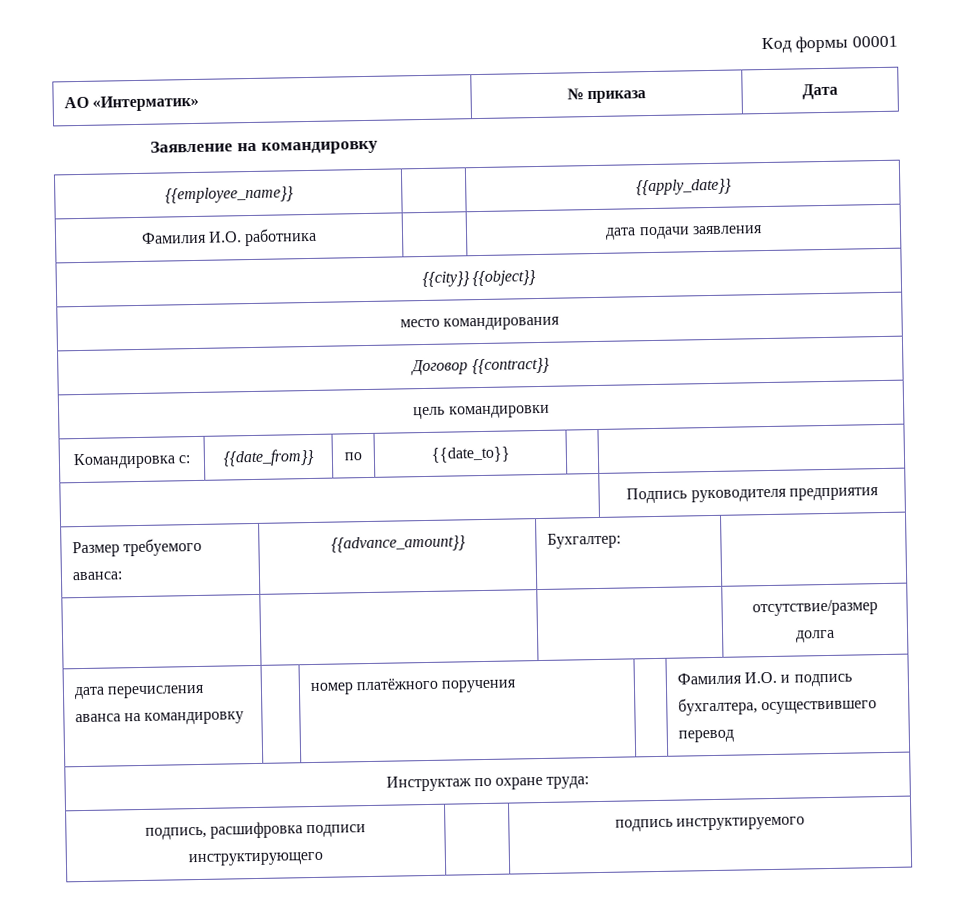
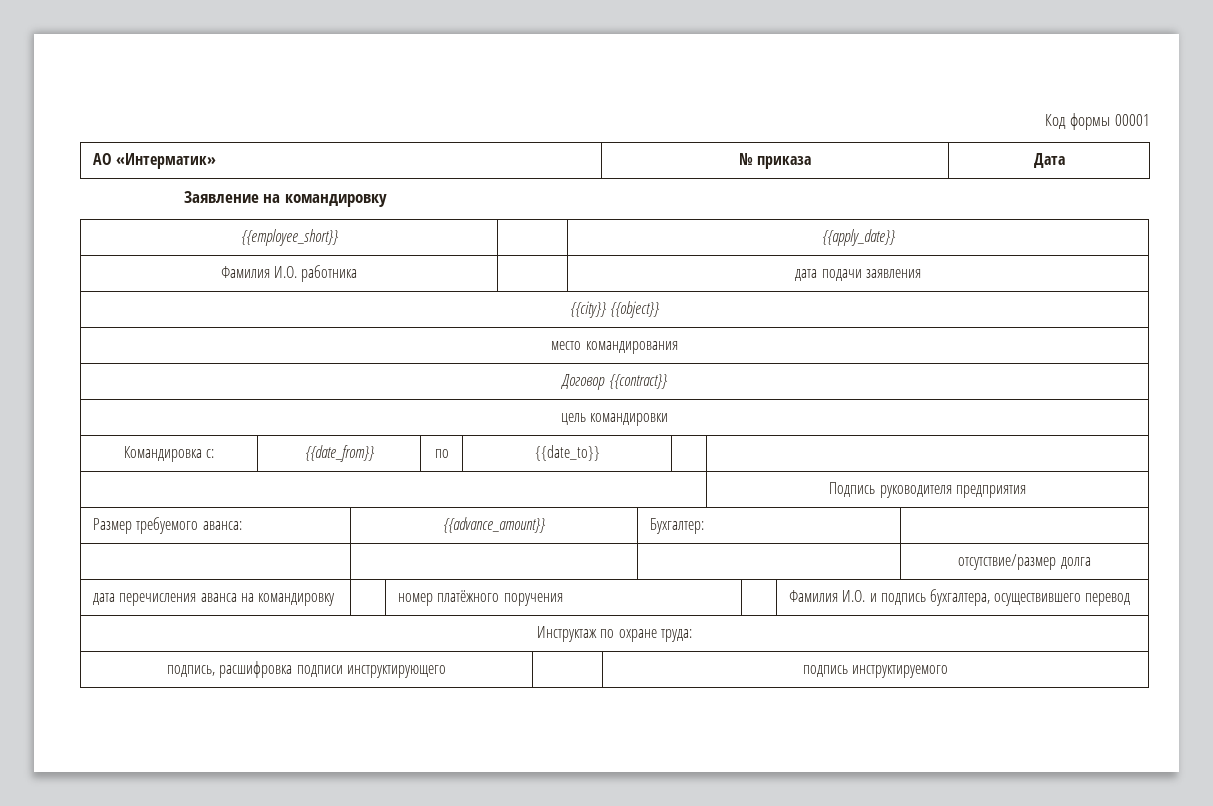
[164,186,294,204] {{employee_name}} -> [240,229,339,246] {{employee_short}}

